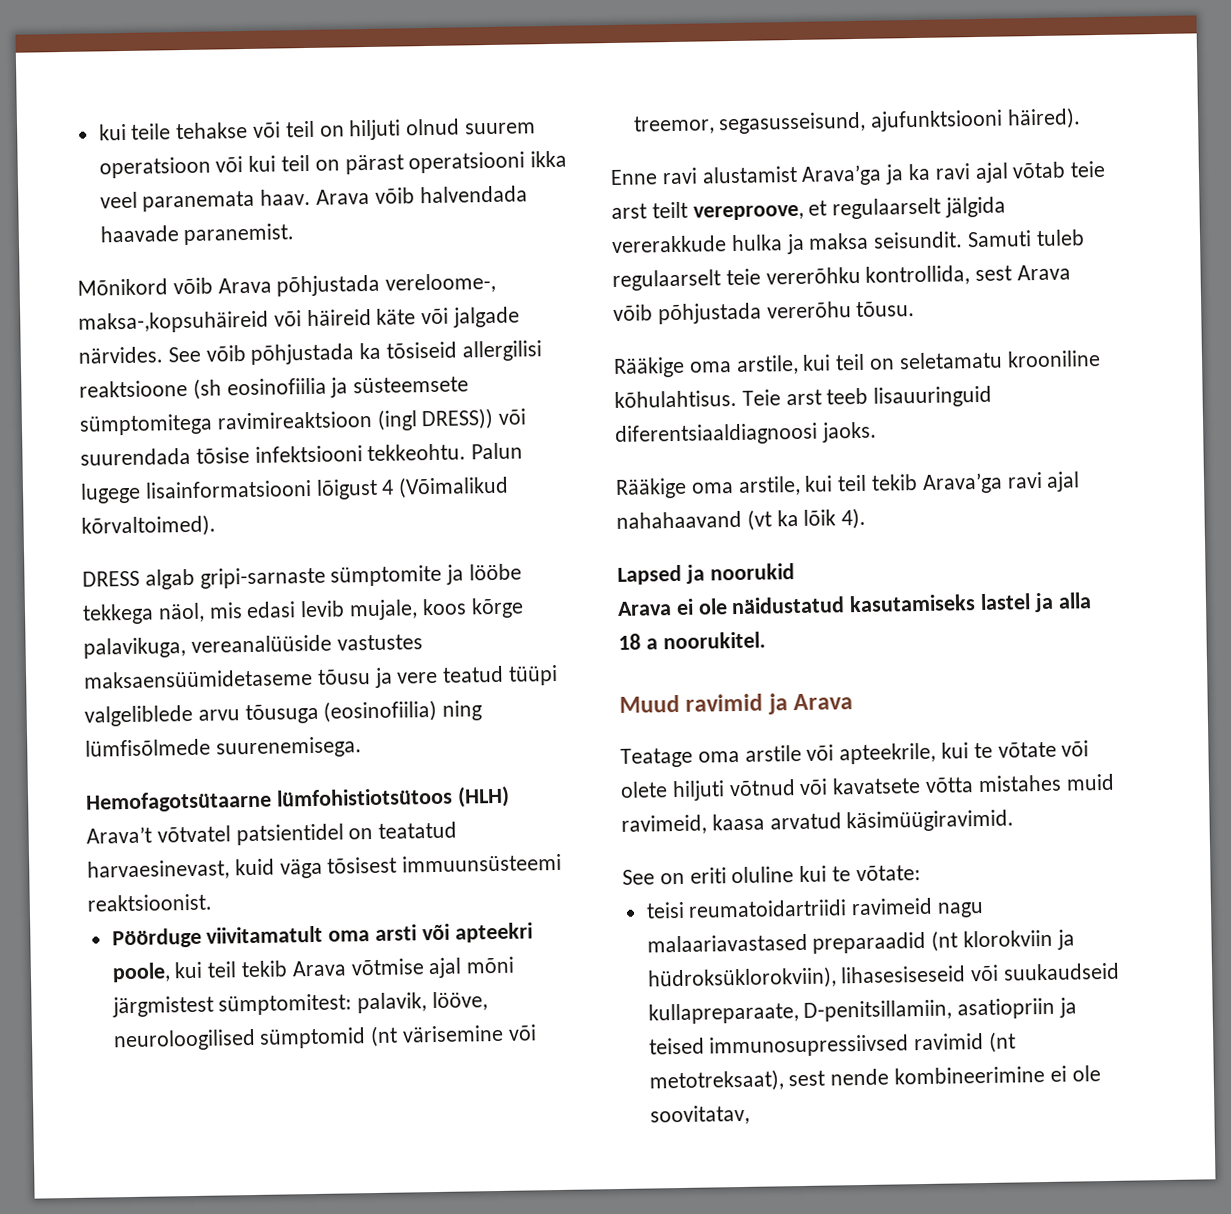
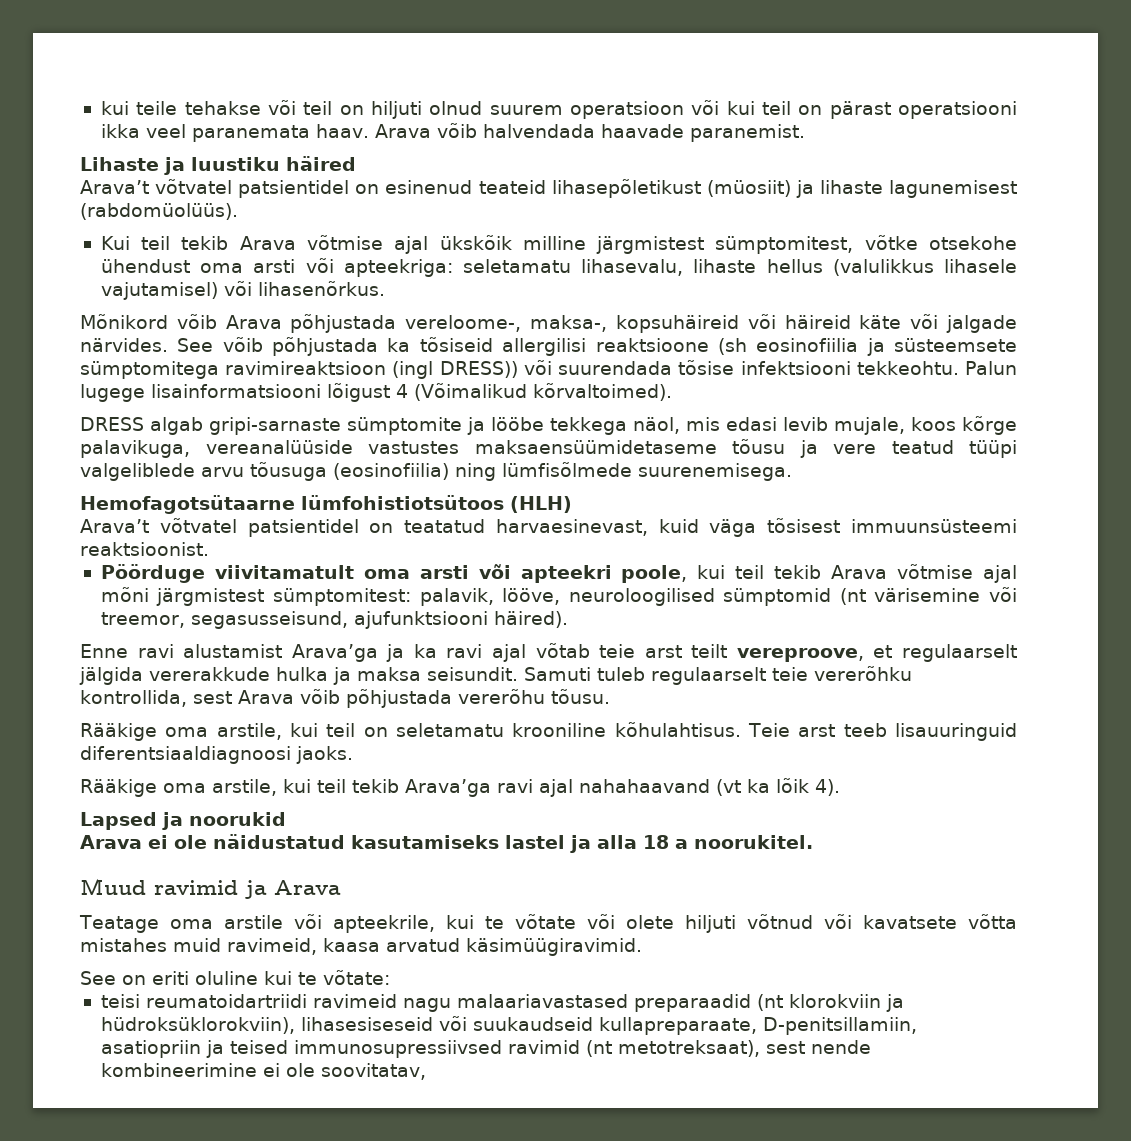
(295, 234) none -> [80,156,356,175] [80,179,1018,198] [80,203,238,220] [100,235,1018,254] [100,258,1018,277] [100,281,385,300] // Lihaste ja luustiku häired // Arava’t võtvatel patsientidel on esinenud teateid lihasepõletikust (müosiit) ja lihaste lagunemisest (rabdomüolüüs). // Kui teil tekib Arava võtmise ajal ükskõik milline järgmistest sümptomitest, võtke otsekohe ühendust oma arsti või apteekriga: seletamatu lihasevalu, lihaste hellus (valulikkus lihasele vajutamisel) või lihasenõrkus.
[78,310,269,334] maksa-,kopsuhäireid -> [530,315,739,333] maksa-, kopsuhäireid

